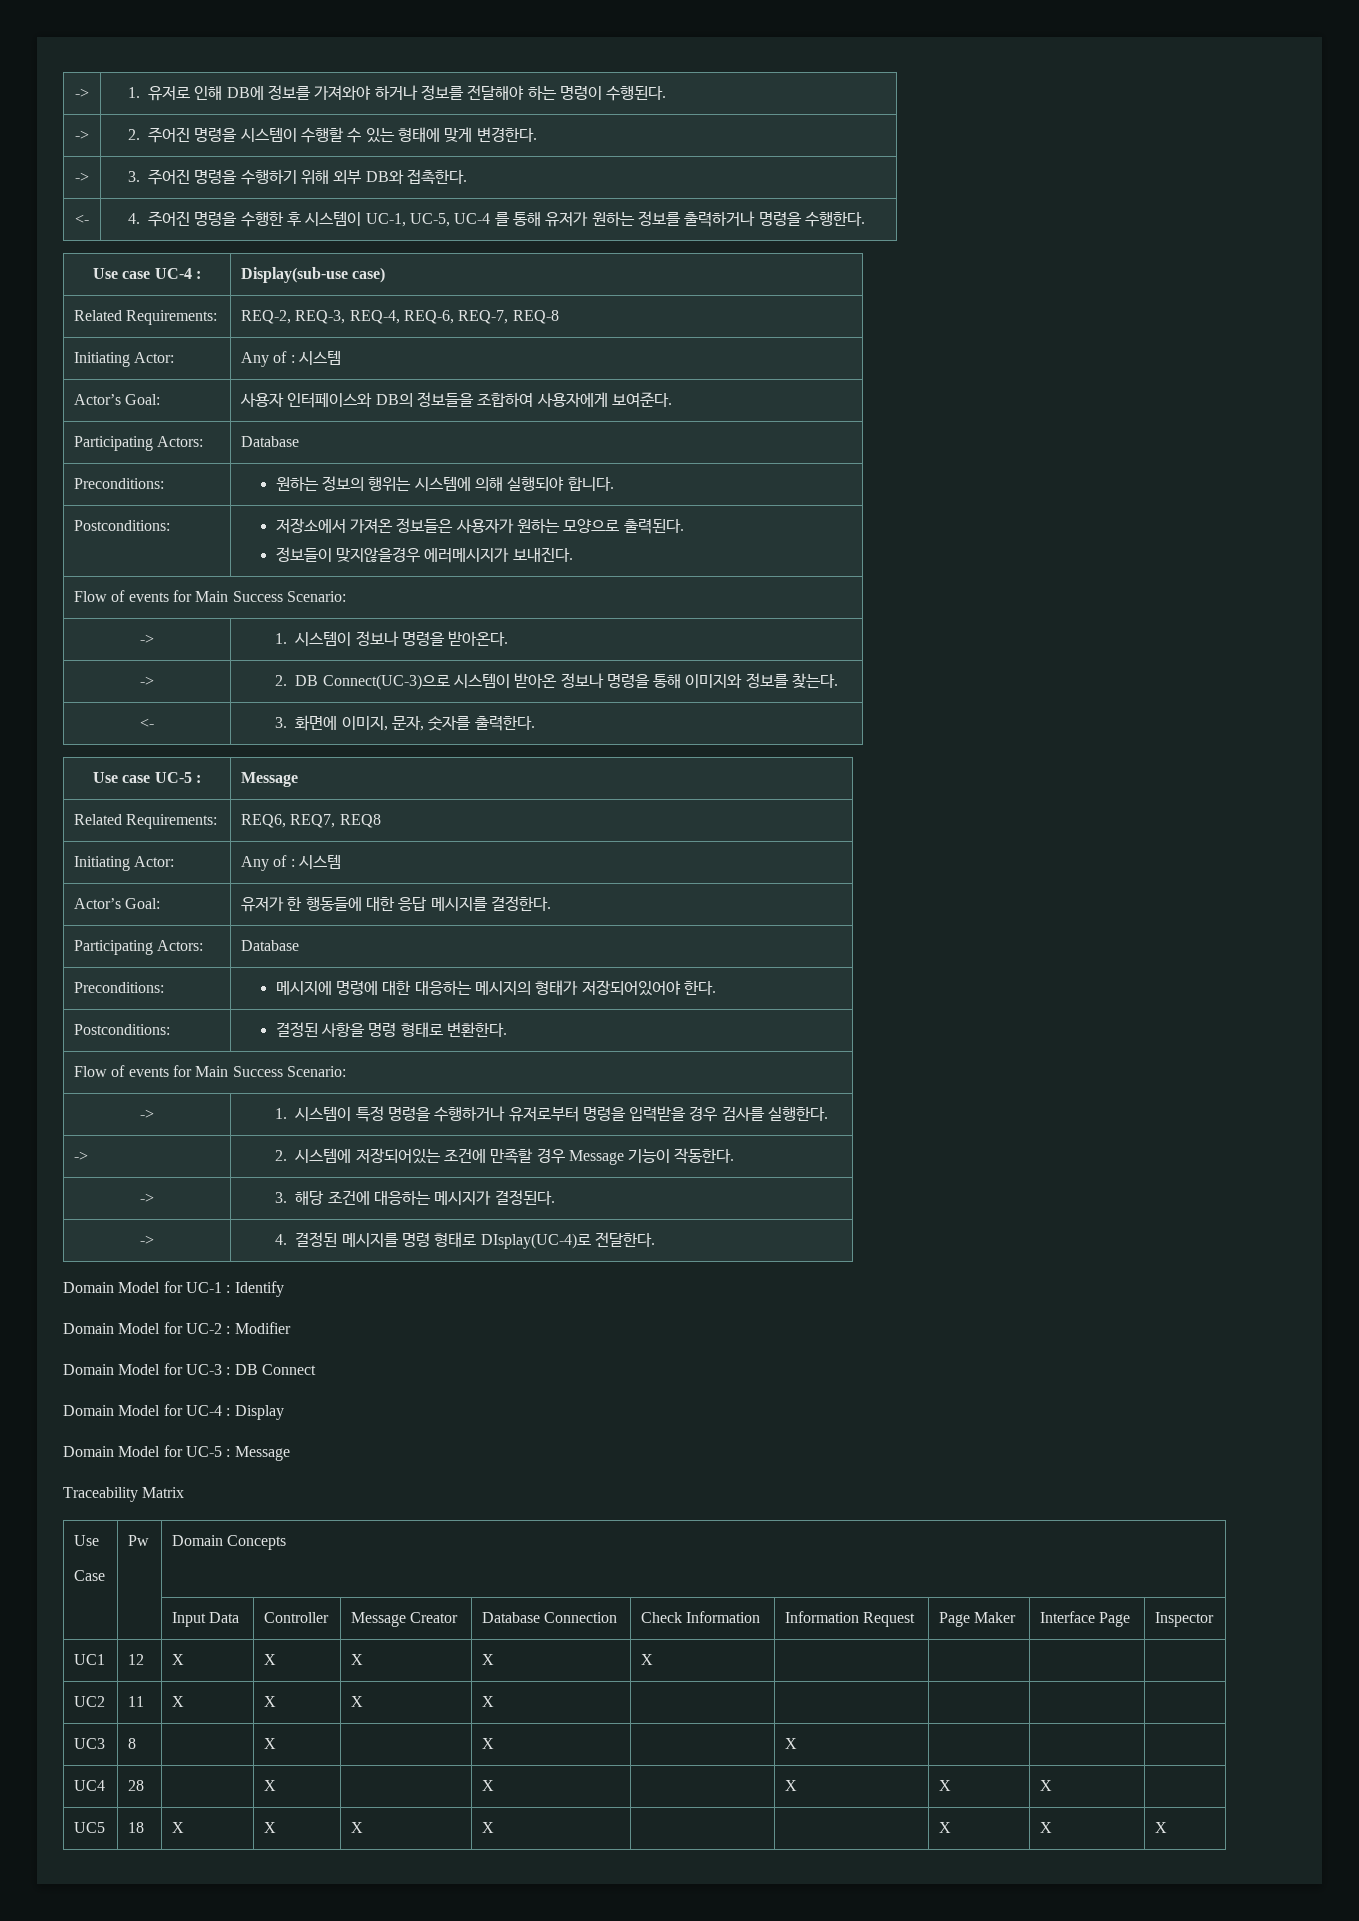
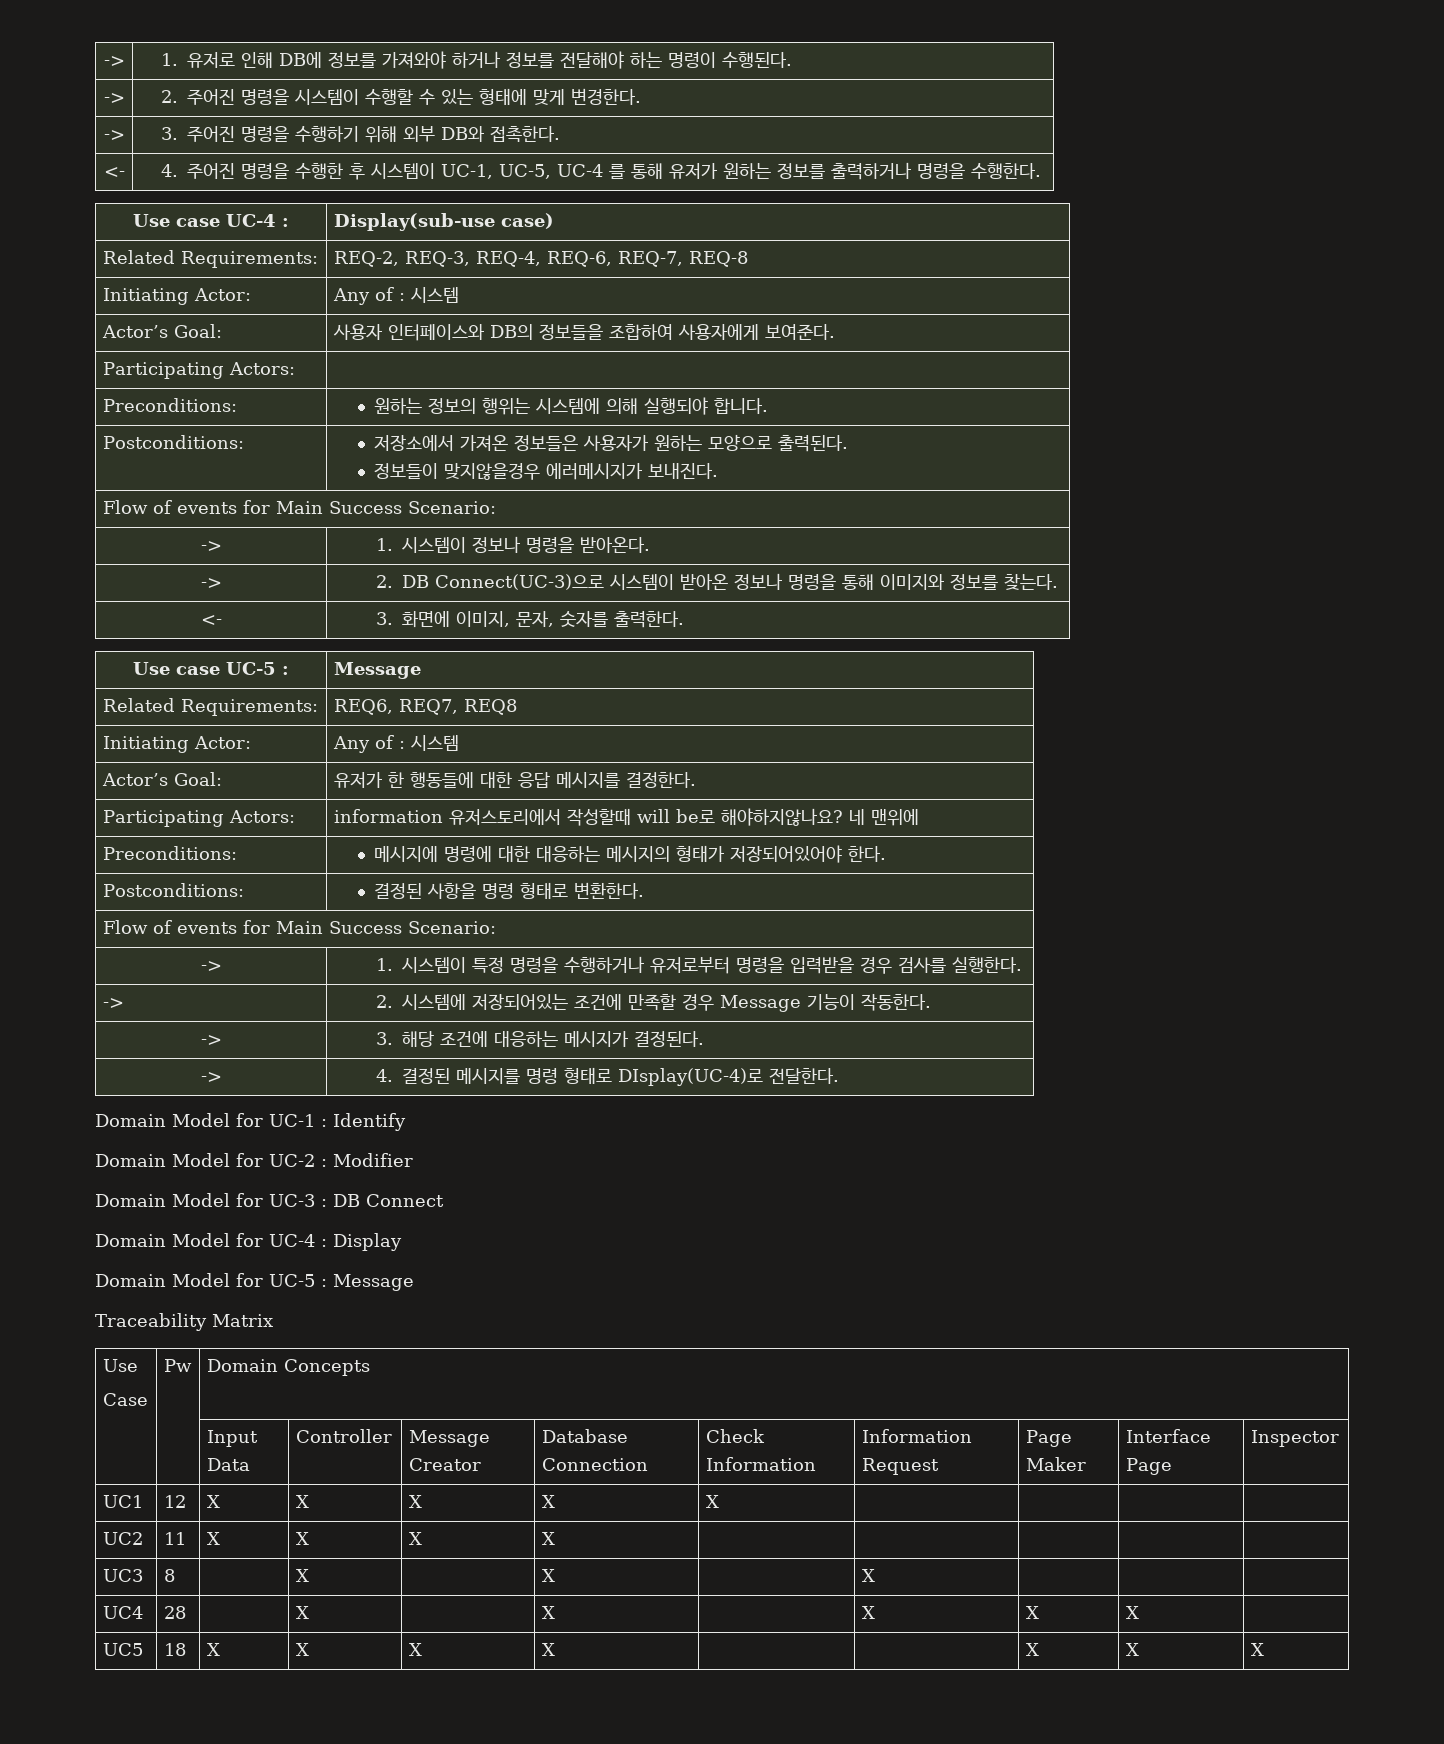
[241,436,300,447] Database -> (295, 368) none
[241,940,300,951] Database -> [333,808,919,826] information 유저스토리에서 작성할때 will be로 해야하지않나요? 네 맨위에

